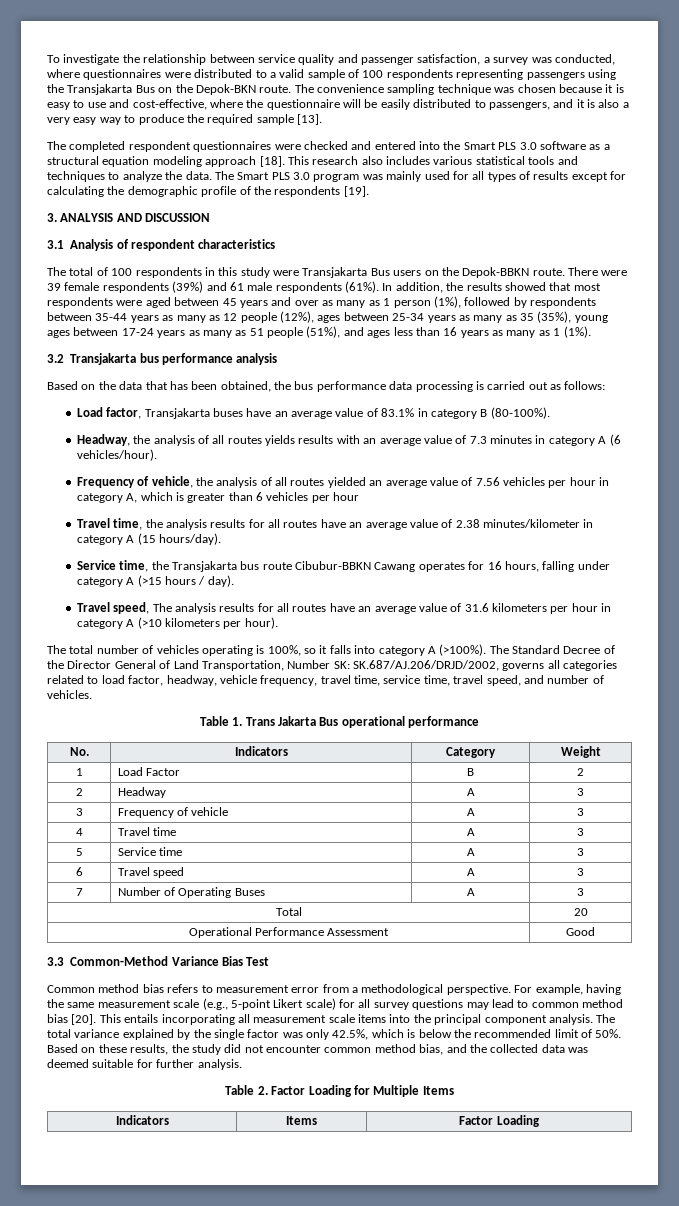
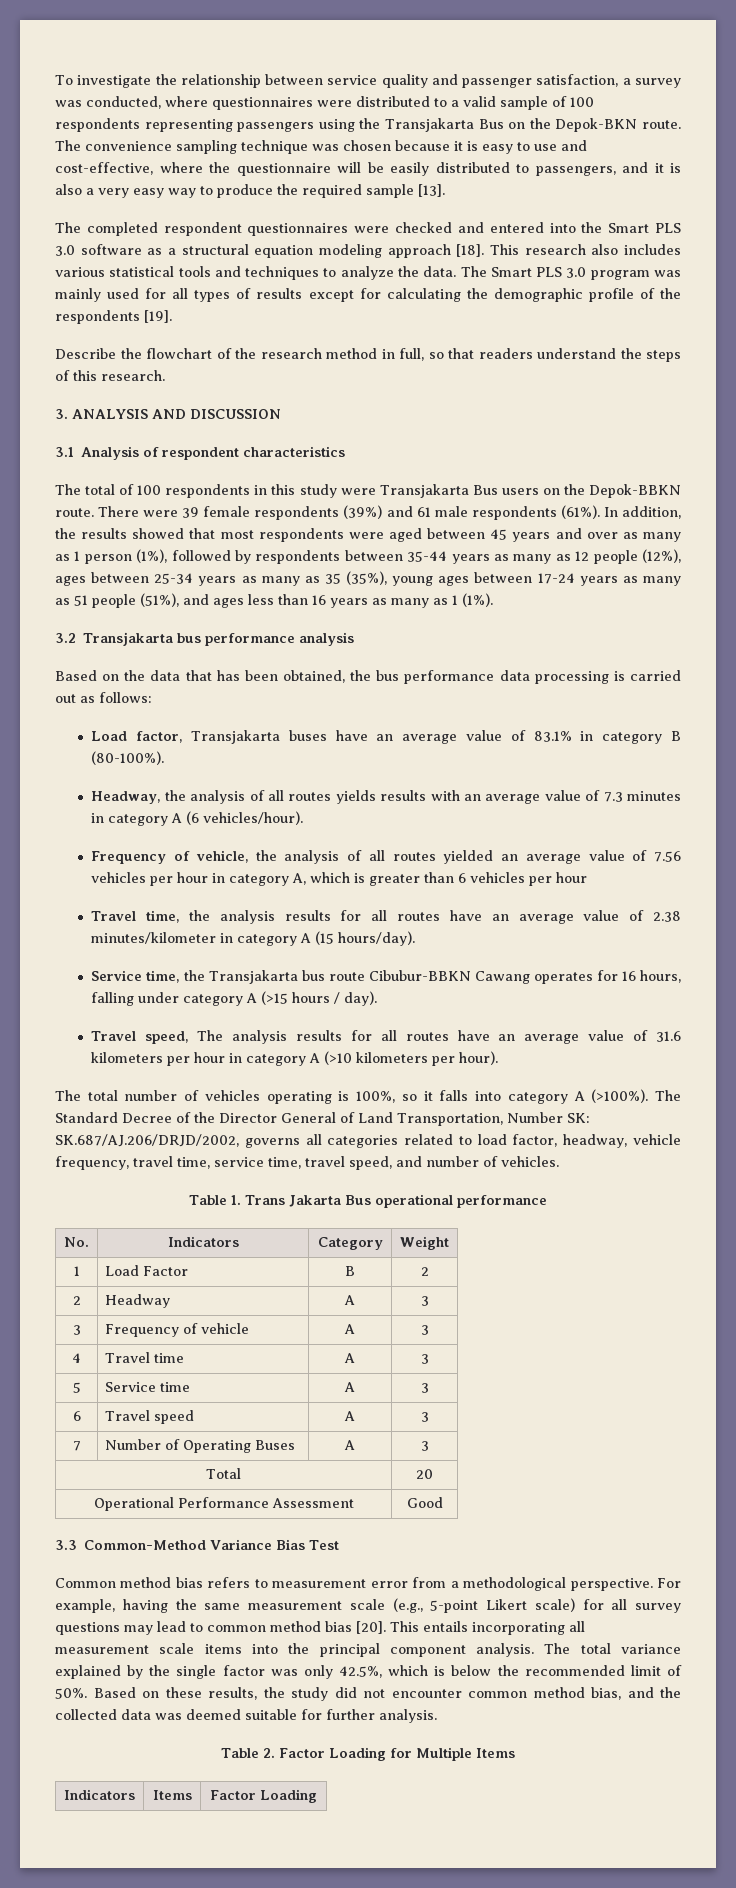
(369, 191) none -> [55,348,681,362] [55,370,165,381] // Describe the flowchart of the research method in full, so that readers understand the steps of this research.

